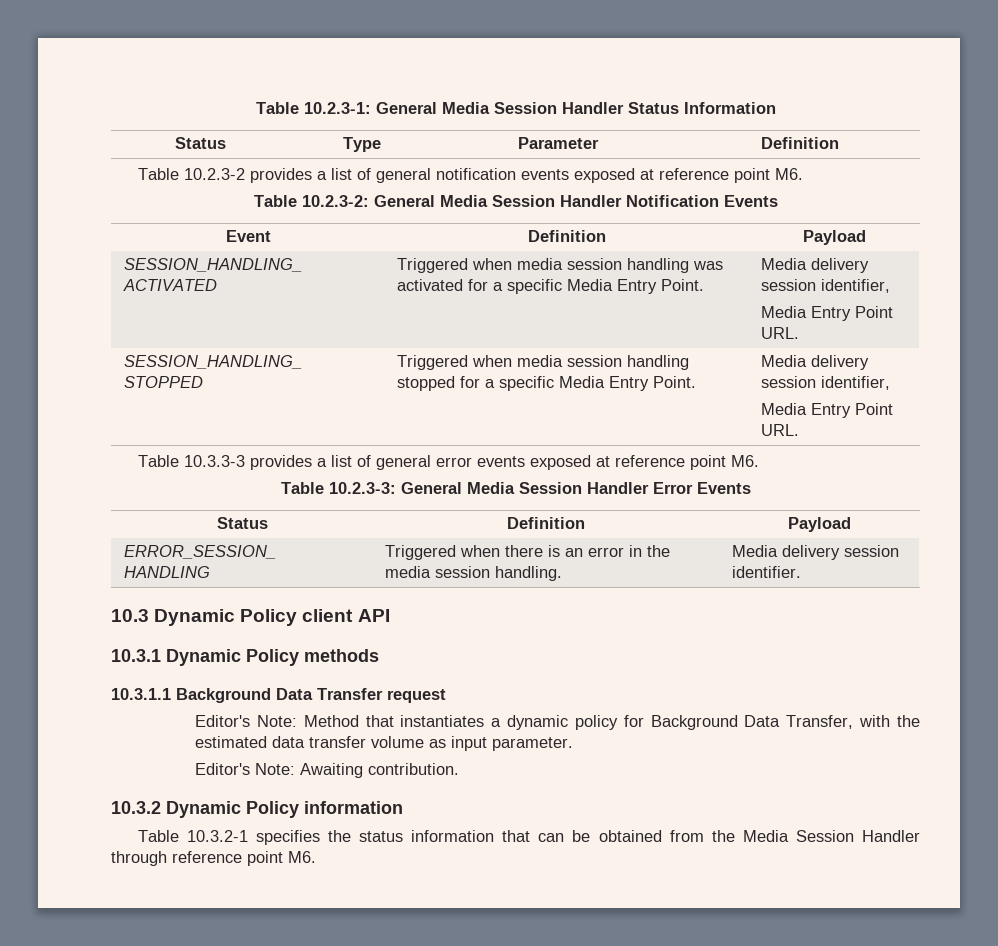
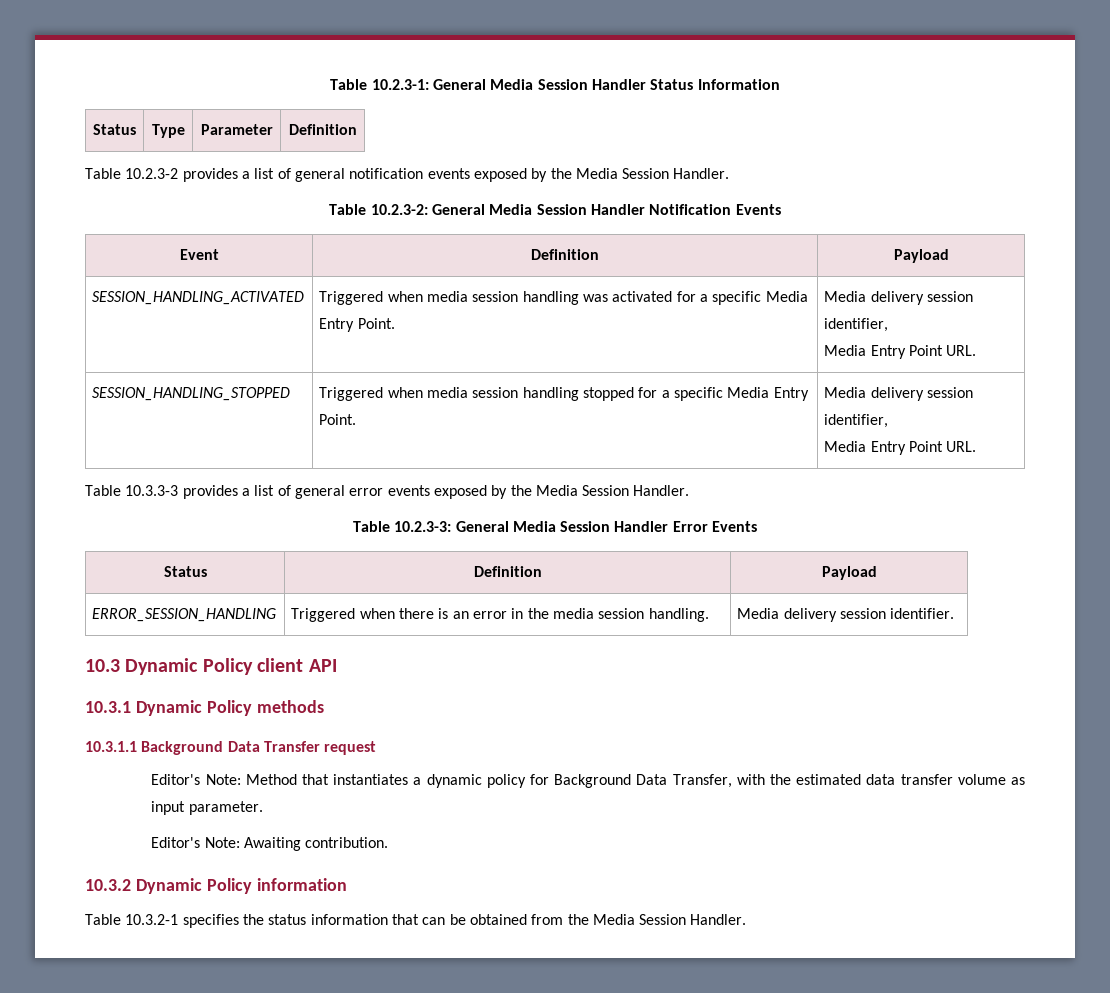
[639,168,803,183] at reference point M6. -> [531,168,730,182] by the Media Session Handler.
[595,455,759,470] at reference point M6. -> [491,485,690,499] by the Media Session Handler.
[861,830,920,842] [111,851,316,866] Handler through reference point M6. -> [690,914,747,925] Handler.

